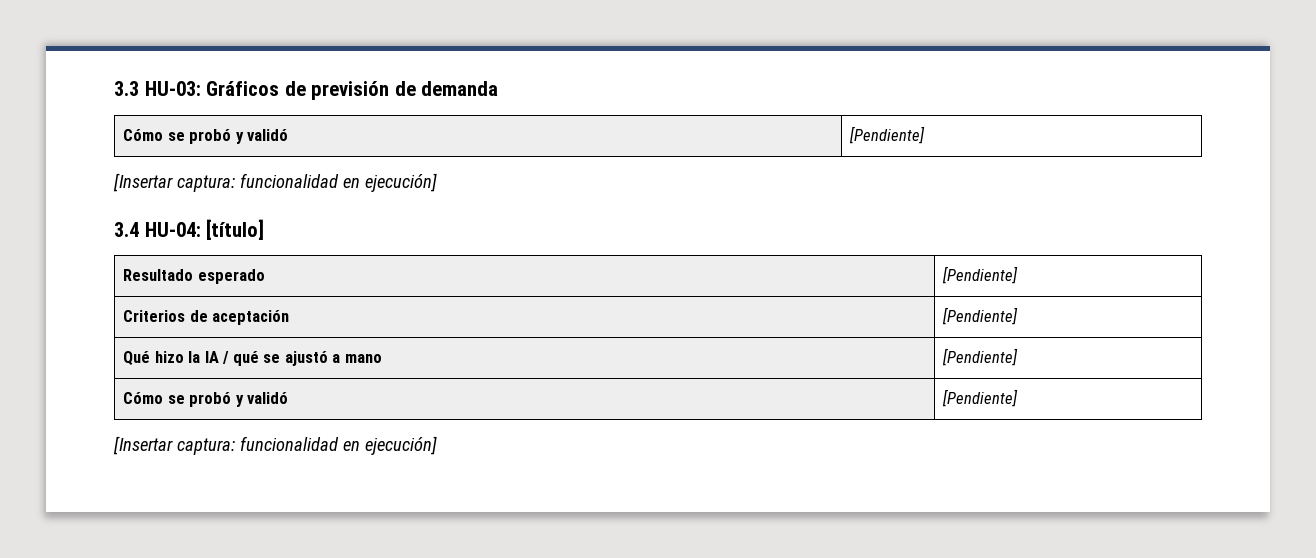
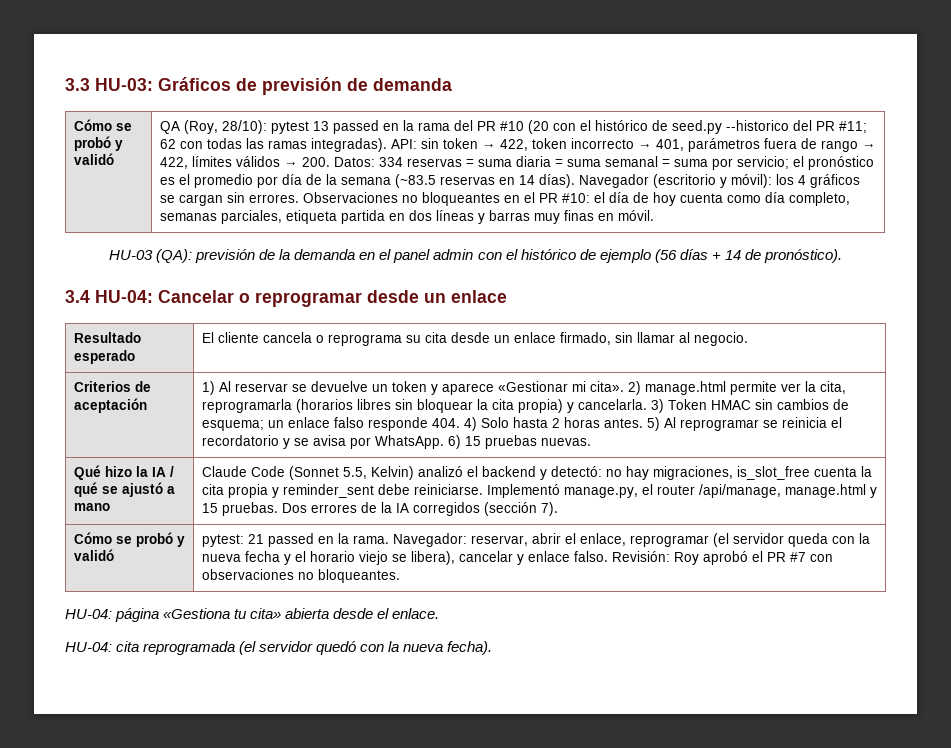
[849,126,926,144] [113,173,437,192] [114,219,265,240] [123,269,265,284] [942,266,1019,284] [123,310,290,325] [942,307,1019,325] [Pendiente] // [Insertar captura: funcionalidad en ejecución] // 3.4 HU-04: [título] // Resultado esperado | [Pendiente] // Criterios de aceptación | [Pendiente] -> [159,120,867,134] [159,138,876,152] [159,156,874,170] [159,174,860,188] [159,192,850,206] [159,210,654,224] [109,249,842,263] [65,290,507,307] [73,332,141,343] [73,350,135,364] [201,332,748,346] [73,381,151,392] [73,398,147,413] [201,381,846,395] [201,399,849,413] [201,417,842,431] [201,435,591,449] QA (Roy, 28/10): pytest 13 passed en la rama del PR #10 (20 con el histórico de seed.py --historico del PR #11; 62 con todas las ramas integradas). API: sin token → 422, token incorrecto → 401, parámetros fuera de rango → 422, límites válidos → 200. Datos: 334 reservas = suma diaria = suma semanal = suma por servicio; el pronóstico es el promedio por día de la semana (~83.5 reservas en 14 días). Navegador (escritorio y móvil): los 4 gráficos se cargan sin errores. Observaciones no bloqueantes en el PR #10: el día de hoy cuenta como día completo, semanas parciales, etiqueta partida en dos líneas y barras muy finas en móvil. // HU-03 (QA): previsión de la demanda en el panel admin con el histórico de ejemplo (56 días + 14 de pronóstico). // 3.4 HU-04: Cancelar o reprogramar desde un enlace // Resultado esperado | El cliente cancela o reprograma su cita desde un enlace firmado, sin llamar al negocio. // Criterios de aceptación | 1) Al reservar se devuelve un token y aparece «Gestionar mi cita». 2) manage.html permite ver la cita, reprogramarla (horarios libres sin bloquear la cita propia) y cancelarla. 3) Token HMAC sin cambios de esquema; un enlace falso responde 404. 4) Solo hasta 2 horas antes. 5) Al reprogramar se reinicia el recordatorio y se avisa por WhatsApp. 6) 15 pruebas nuevas.
[942,348,1019,366] [123,392,289,407] [942,389,1019,407] [113,436,437,455] [Pendiente] // Cómo se probó y validó | [Pendiente] // [Insertar captura: funcionalidad en ejecución] -> [201,466,872,480] [201,484,877,498] [201,502,558,516] [73,532,185,547] [73,549,114,561] [201,533,870,547] [201,551,833,565] [201,569,400,583] [65,608,440,622] [65,641,493,655] Claude Code (Sonnet 5.5, Kelvin) analizó el backend y detectó: no hay migraciones, is_slot_free cuenta la cita propia y reminder_sent debe reiniciarse. Implementó manage.py, el router /api/manage, manage.html y 15 pruebas. Dos errores de la IA corregidos (sección 7). // Cómo se probó y validó | pytest: 21 passed en la rama. Navegador: reservar, abrir el enlace, reprogramar (el servidor queda con la nueva fecha y el horario viejo se libera), cancelar y enlace falso. Revisión: Roy aprobó el PR #7 con observaciones no bloqueantes. // HU-04: página «Gestiona tu cita» abierta desde el enlace. // HU-04: cita reprogramada (el servidor quedó con la nueva fecha).

